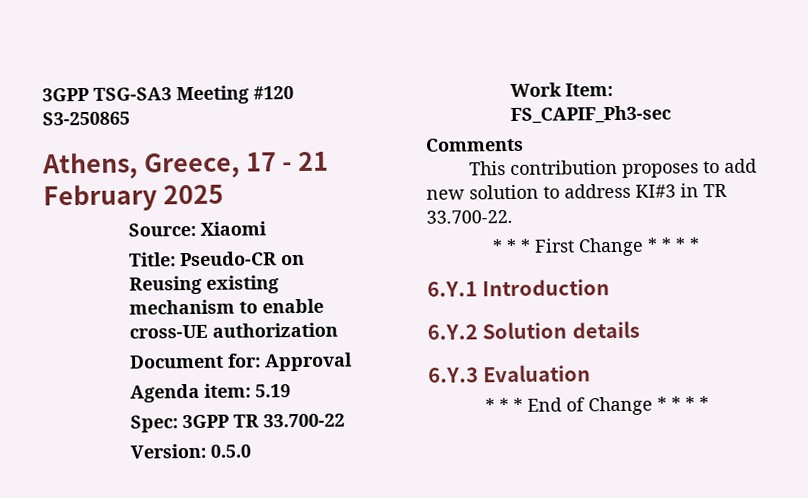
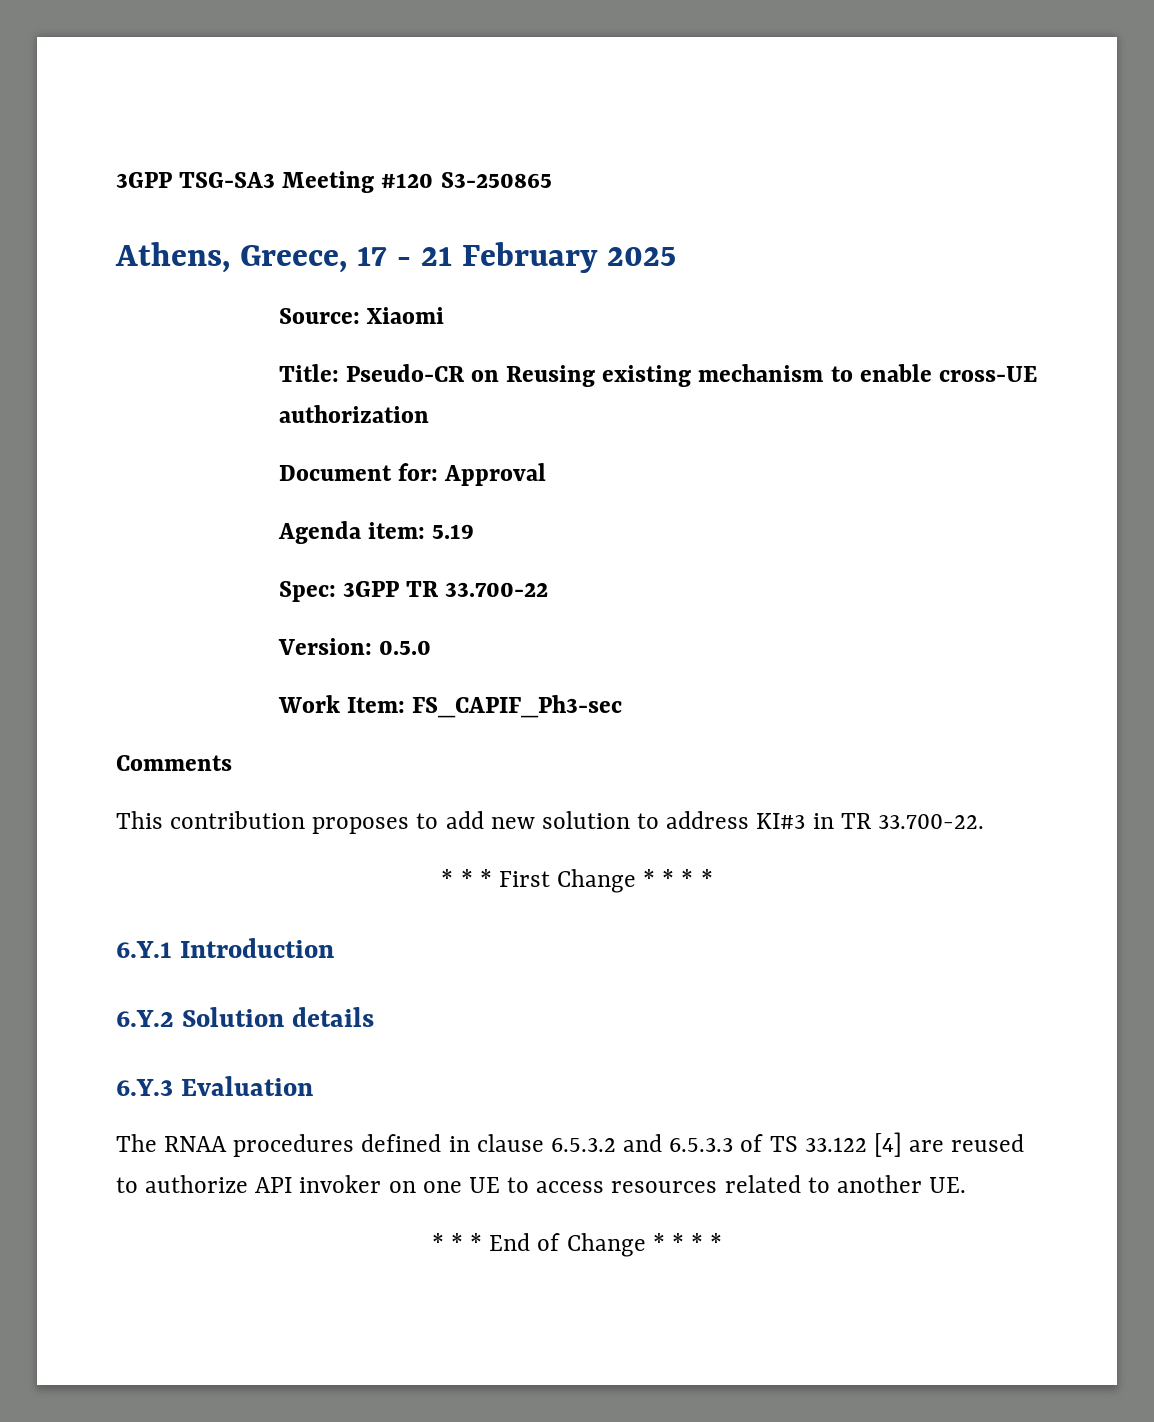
(592, 373) none -> [116,1132,1025,1157] [116,1175,967,1193] // The RNAA procedures defined in clause 6.5.3.2 and 6.5.3.3 of TS 33.122 [4] are reused to authorize API invoker on one UE to access resources related to another UE.

